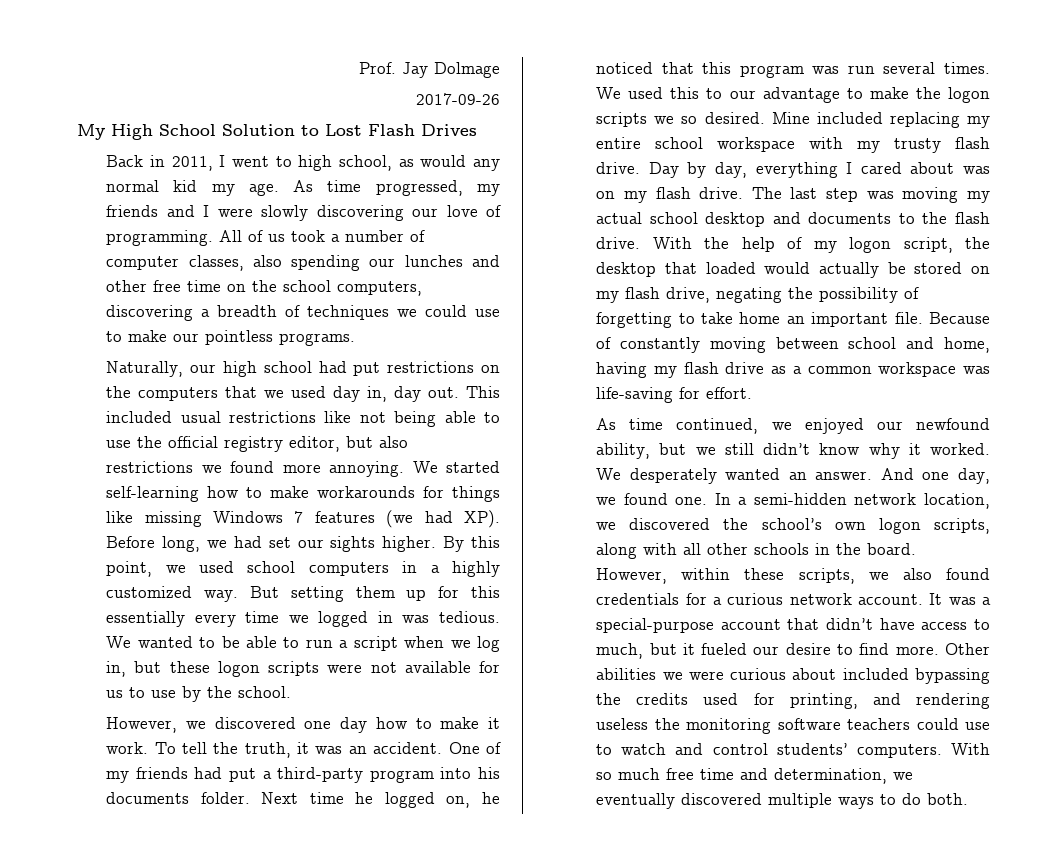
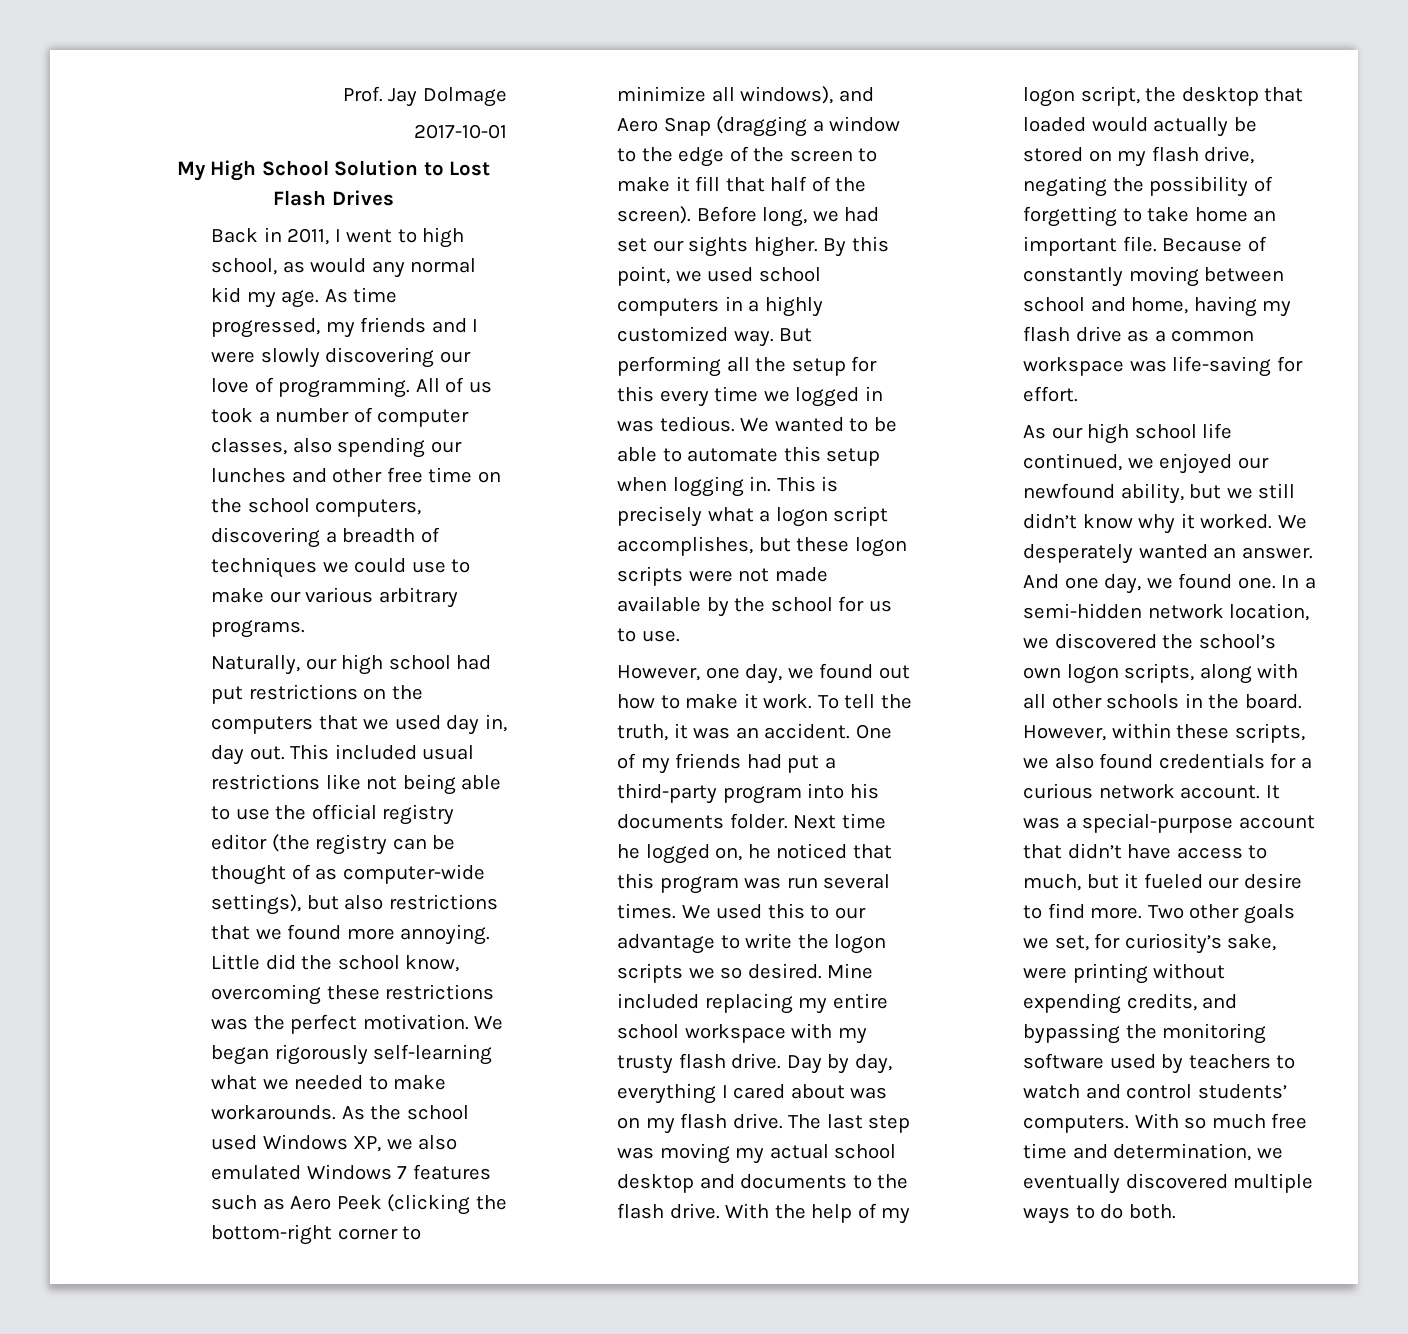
[416,93,500,105] 2017-09-26 -> [414,124,507,139] 2017-10-01
[205,330,274,345] pointless -> [305,587,458,608] various arbitrary
[289,436,341,452] editor, -> [211,834,456,855] [211,864,485,885] [211,894,302,915] editor (the registry can be thought of as computer-wide settings),
(194, 467) none -> [211,925,251,940] that
[412,461,500,473] [106,486,500,502] [106,510,500,528] We started self-learning how to make workarounds for things like missing Windows 7 features (we had XP). -> [211,954,460,972] [211,984,495,1005] [211,1014,504,1034] [211,1044,493,1065] [211,1075,447,1090] [211,1105,469,1120] [211,1134,458,1152] [211,1164,491,1180] [211,1194,507,1215] [211,1224,422,1245] [617,86,874,104] [617,116,901,137] [617,146,878,167] [617,176,867,192] [617,206,692,224] Little did the school know, overcoming these restrictions was the perfect motivation. We began rigorously self-learning what we needed to make workarounds. As the school used Windows XP, we also emulated Windows 7 features such as Aero Peek (clicking the bottom-right corner to minimize all windows), and Aero Snap (dragging a window to the edge of the screen to make it fill that half of the screen).
[290,586,427,602] setting them up -> [617,356,846,377] performing all the setup
[106,611,186,627] essentially -> (655, 394) none
[305,636,501,652] [106,661,127,677] run a script when we log in, -> [687,446,881,466] [617,476,839,497] [617,506,889,527] [617,536,754,556] automate this setup when logging in. This is precisely what a logon script accomplishes,
[404,661,500,673] [106,686,292,702] [106,717,368,733] available for us to use by the school. // However, we discovered one day -> [774,567,828,582] [617,596,892,617] [617,628,680,642] [617,663,910,684] made available by the school for us to use. // However, one day, we found out
[869,87,909,99] make -> [745,933,793,949] write
[629,418,664,430] time -> [1051,423,1233,444] our high school life
[945,643,990,655] [596,668,990,684] [596,693,990,709] [596,718,990,734] Other abilities we were curious about included bypassing the credits used for printing, and rendering useless the monitoring software teachers could use -> [1147,904,1295,924] [1023,933,1277,954] [1023,963,1226,984] [1023,993,1238,1014] [1023,1023,1267,1044] [1023,1053,1271,1074] Two other goals we set, for curiosity’s sake, were printing without expending credits, and bypassing the monitoring software used by teachers

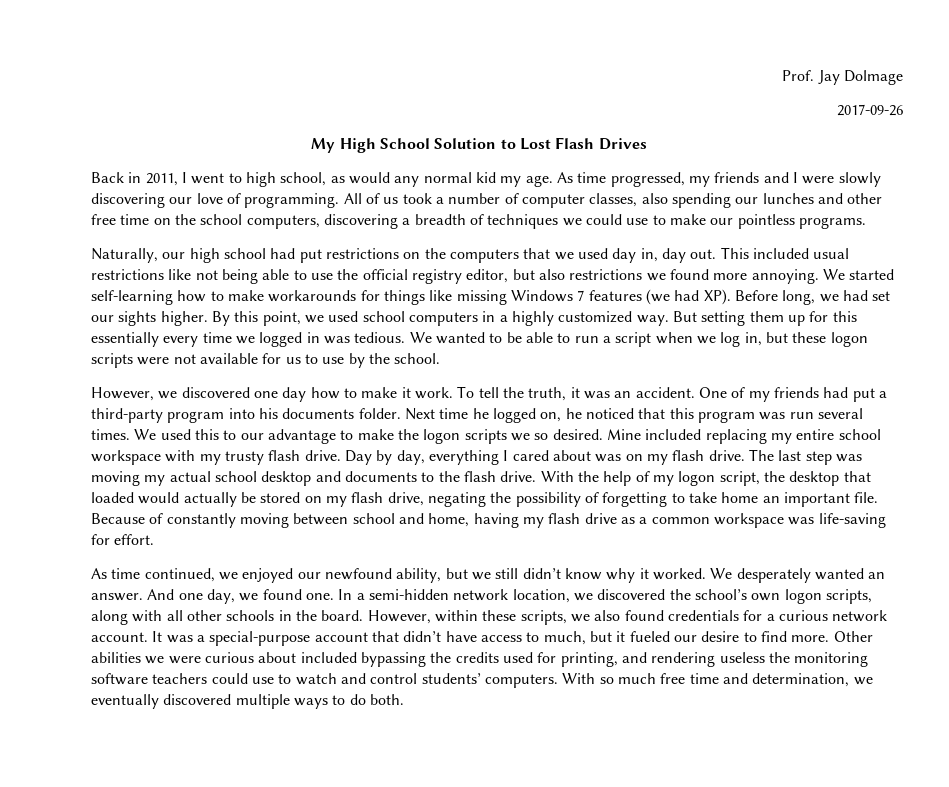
[414,124,507,139] 2017-10-01 -> [837,104,903,116] 2017-09-26
[305,587,458,608] various arbitrary -> [737,214,795,229] pointless
[211,834,456,855] [211,864,485,885] [211,894,302,915] editor (the registry can be thought of as computer-wide settings), -> [466,269,509,283] editor,
[211,925,251,940] that -> (643, 274) none
[211,954,460,972] [211,984,495,1005] [211,1014,504,1034] [211,1044,493,1065] [211,1075,447,1090] [211,1105,469,1120] [211,1134,458,1152] [211,1164,491,1180] [211,1194,507,1215] [211,1224,422,1245] [617,86,874,104] [617,116,901,137] [617,146,878,167] [617,176,867,192] [617,206,692,224] Little did the school know, overcoming these restrictions was the perfect motivation. We began rigorously self-learning what we needed to make workarounds. As the school used Windows XP, we also emulated Windows 7 features such as Aero Peek (clicking the bottom-right corner to minimize all windows), and Aero Snap (dragging a window to the edge of the screen to make it fill that half of the screen). -> [822,269,895,280] [91,289,731,305] We started self-learning how to make workarounds for things like missing Windows 7 features (we had XP).
[617,356,846,377] performing all the setup -> [701,311,805,326] setting them up
(655, 394) none -> [91,332,160,347] essentially
[687,446,881,466] [617,476,839,497] [617,506,889,527] [617,536,754,556] automate this setup when logging in. This is precisely what a logon script accomplishes, -> [574,332,762,347] run a script when we log in,
[774,567,828,582] [617,596,892,617] [617,628,680,642] [617,663,910,684] made available by the school for us to use. // However, one day, we found out -> [200,353,441,368] [91,387,307,402] available for us to use by the school. // However, we discovered one day
[745,933,793,949] write -> [357,429,394,440] make
[1051,423,1233,444] our high school life -> [111,568,141,579] time
[1147,904,1295,924] [1023,933,1277,954] [1023,963,1226,984] [1023,993,1238,1014] [1023,1023,1267,1044] [1023,1053,1271,1074] Two other goals we set, for curiosity’s sake, were printing without expending credits, and bypassing the monitoring software used by teachers -> [833,631,873,642] [91,652,869,667] [91,673,275,685] Other abilities we were curious about included bypassing the credits used for printing, and rendering useless the monitoring software teachers could use

